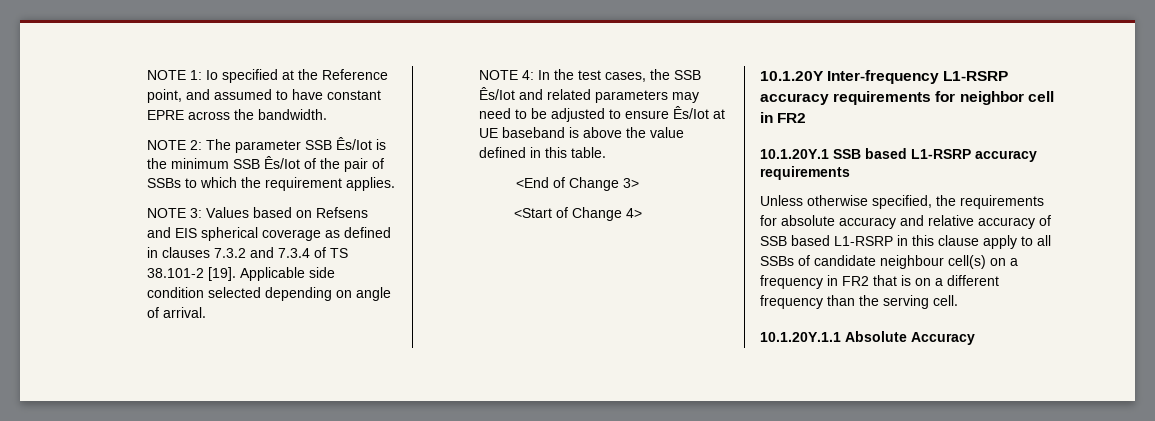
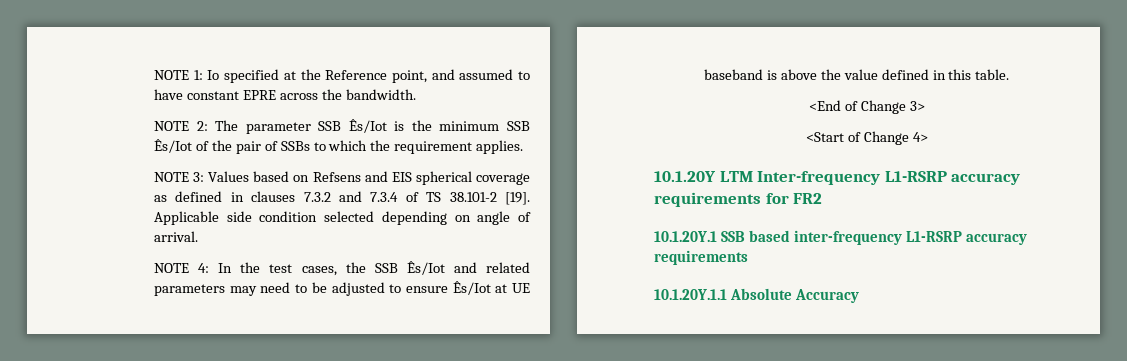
(824, 76) none -> [719,171,753,182] LTM
[959,91,1054,105] [760,112,773,123] neighbor cell in -> (789, 198) none
[911,149,1037,162] [760,166,850,180] [760,195,1044,209] [760,215,1051,229] [760,235,1051,249] [760,255,1018,269] [760,275,999,289] [760,295,958,309] L1-RSRP accuracy requirements // Unless otherwise specified, the requirements for absolute accuracy and relative accuracy of SSB based L1-RSRP in this clause apply to all SSBs of candidate neighbour cell(s) on a frequency in FR2 that is on a different frequency than the serving cell. -> [793,230,1027,245] [654,250,748,265] inter-frequency L1-RSRP accuracy requirements

